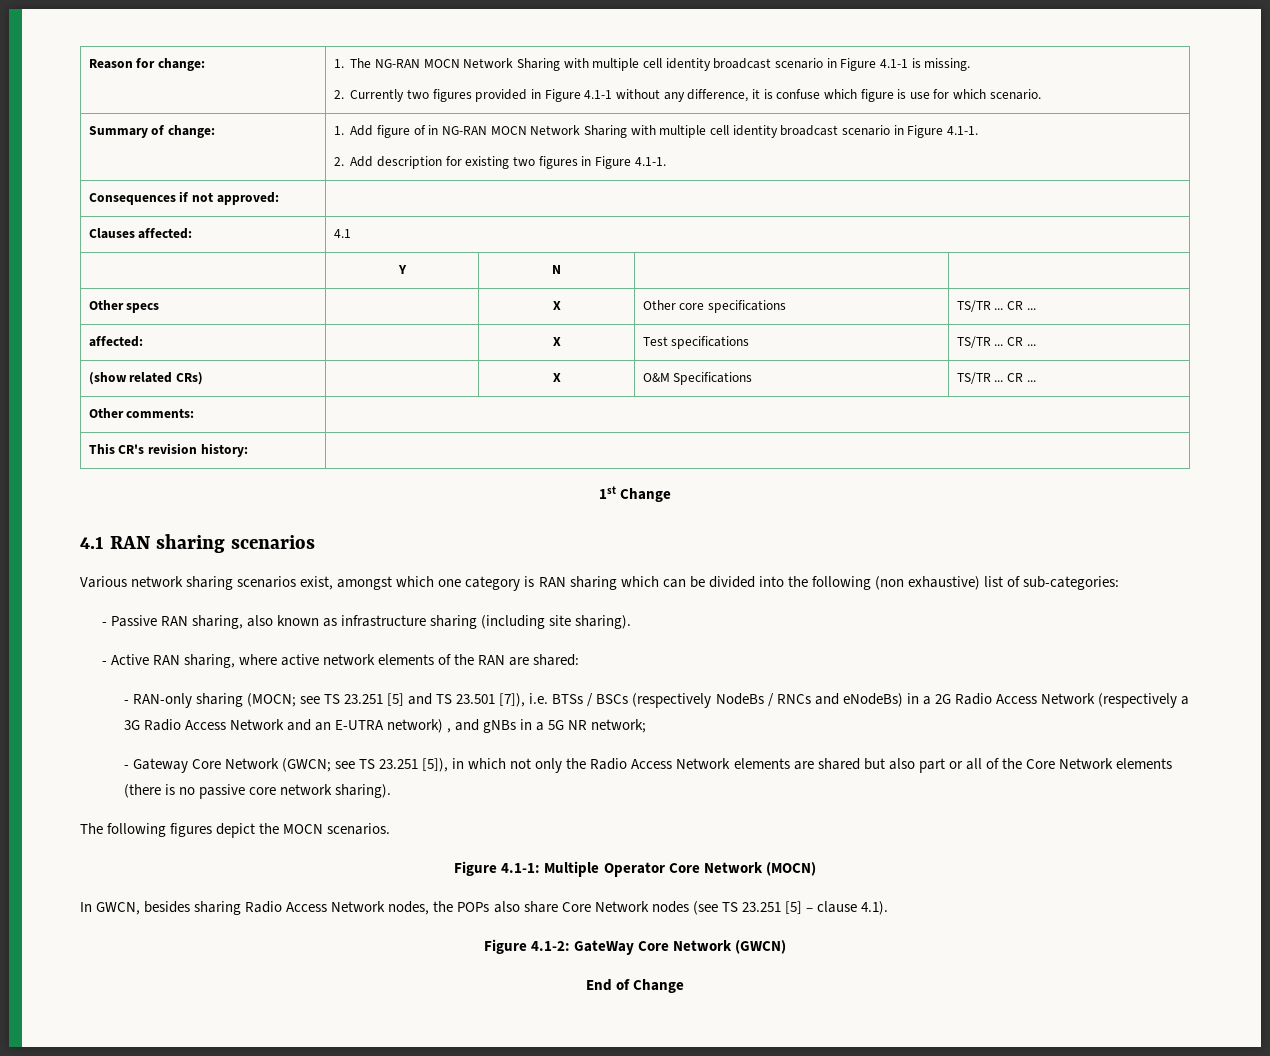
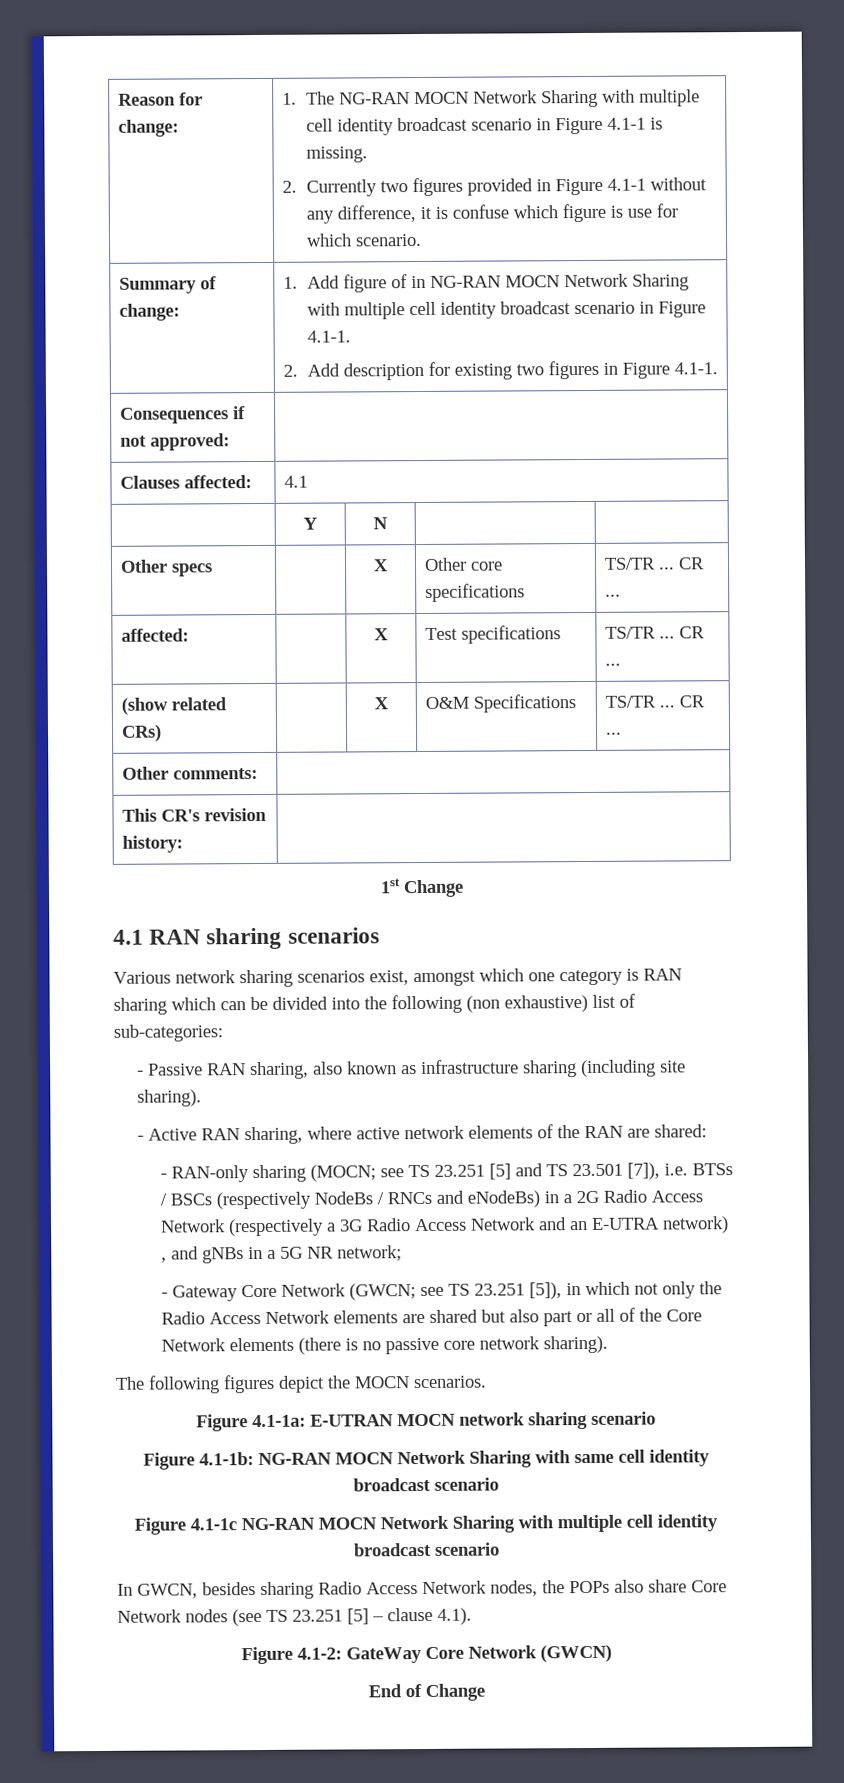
[501,861,816,877] 4.1-1: Multiple Operator Core Network (MOCN) -> [251,1411,656,1430] [142,1449,710,1470] [352,1477,499,1492] [134,1514,718,1535] [352,1542,500,1557] 4.1-1a: E-UTRAN MOCN network sharing scenario // Figure 4.1-1b: NG-RAN MOCN Network Sharing with same cell identity broadcast scenario // Figure 4.1-1c NG-RAN MOCN Network Sharing with multiple cell identity broadcast scenario

